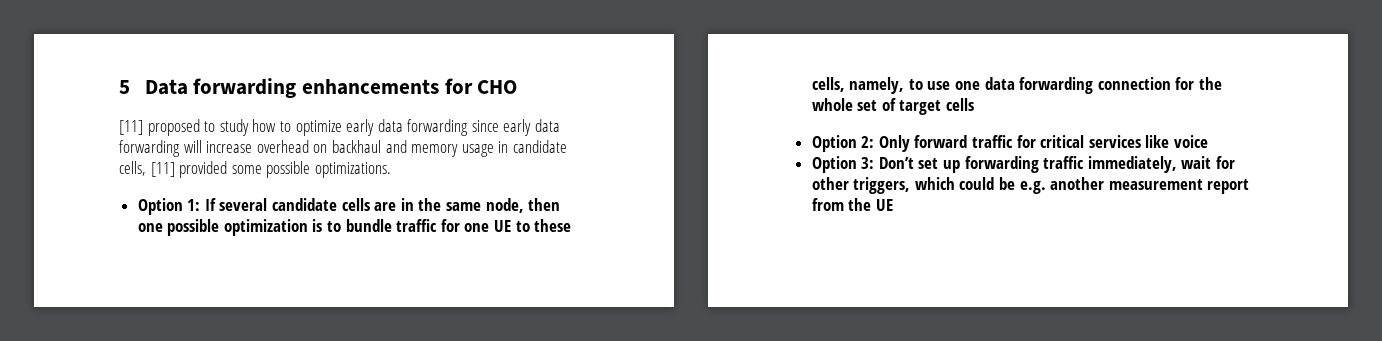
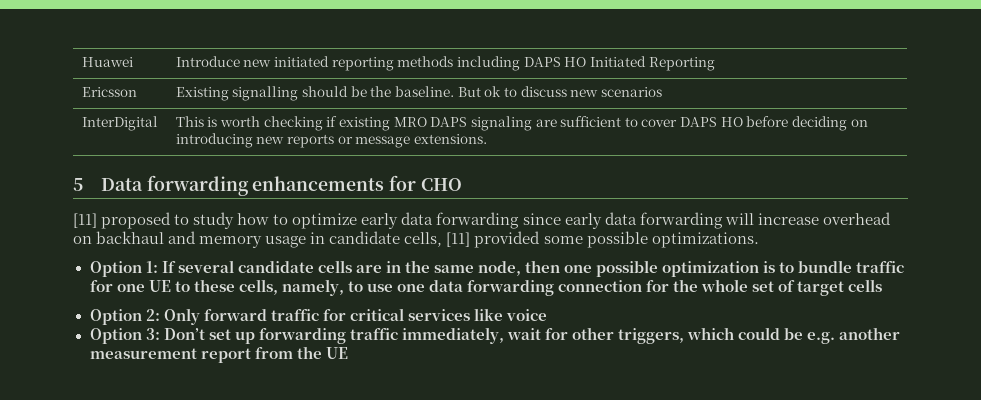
(119, 87) none -> [81,57,133,67] [175,56,715,71] [81,87,137,97] [175,86,662,101] [81,116,158,131] [175,116,868,131] [175,133,487,148] Huawei | Introduce new initiated reporting methods including DAPS HO Initiated Reporting // Ericsson | Existing signalling should be the baseline. But ok to discuss new scenarios // InterDigital | This is worth checking if existing MRO DAPS signaling are sufficient to cover DAPS HO before deciding on introducing new reports or message extensions. //

